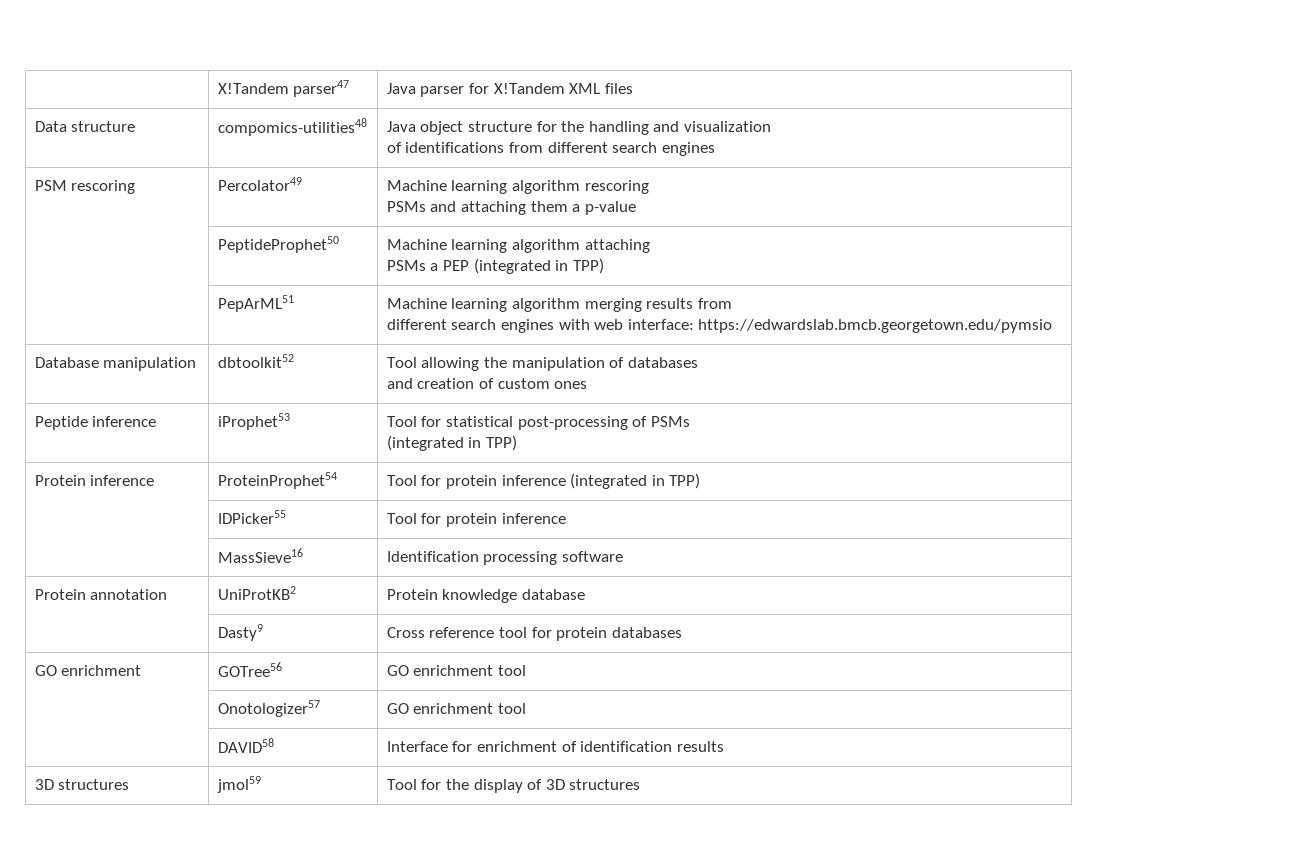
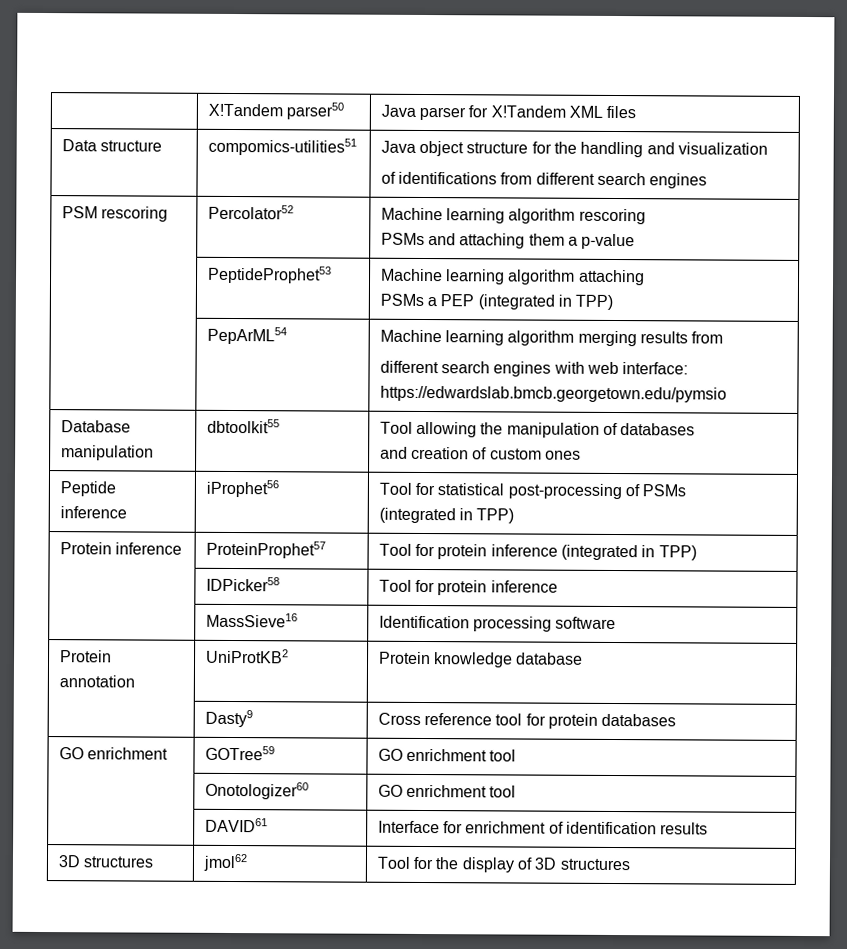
[217,80,350,97] | X!Tandem parser47 -> [207,102,345,120] | X!Tandem parser50
[217,118,367,136] compomics-utilities48 -> [207,137,357,156] compomics-utilities51
[217,177,302,191] Percolator49 -> [207,204,294,220] Percolator52
[217,236,339,253] PeptideProphet50 -> [207,265,332,284] PeptideProphet53
[217,295,294,312] PepArML51 -> [206,326,287,345] PepArML54
[217,354,294,368] dbtoolkit52 -> [206,418,280,434] dbtoolkit55
[217,413,290,430] iProphet53 -> [205,479,279,498] iProphet56
[217,472,337,489] ProteinProphet54 -> [205,540,326,559] ProteinProphet57
[217,510,286,524] IDPicker55 -> [205,576,280,592] IDPicker58
[217,662,282,677] [386,665,526,676] [217,700,320,717] [386,703,526,714] [217,738,274,753] GOTree56 | GO enrichment tool // | Onotologizer57 | GO enrichment tool // | DAVID58 -> [204,745,275,761] [377,748,517,762] [204,781,309,800] [377,784,517,798] [204,817,268,833] GOTree59 | GO enrichment tool // | Onotologizer60 | GO enrichment tool // | DAVID61
[216,776,261,793] jmol59 -> [202,853,248,872] jmol62

